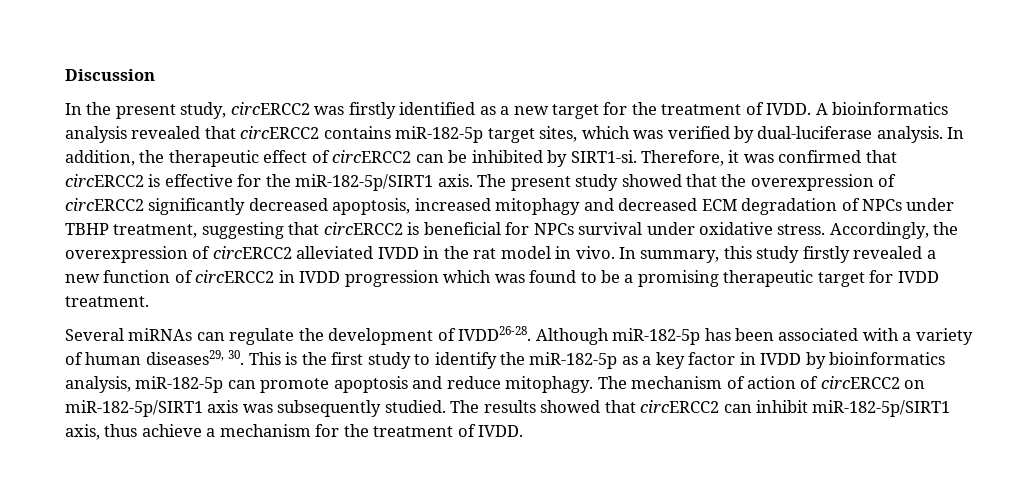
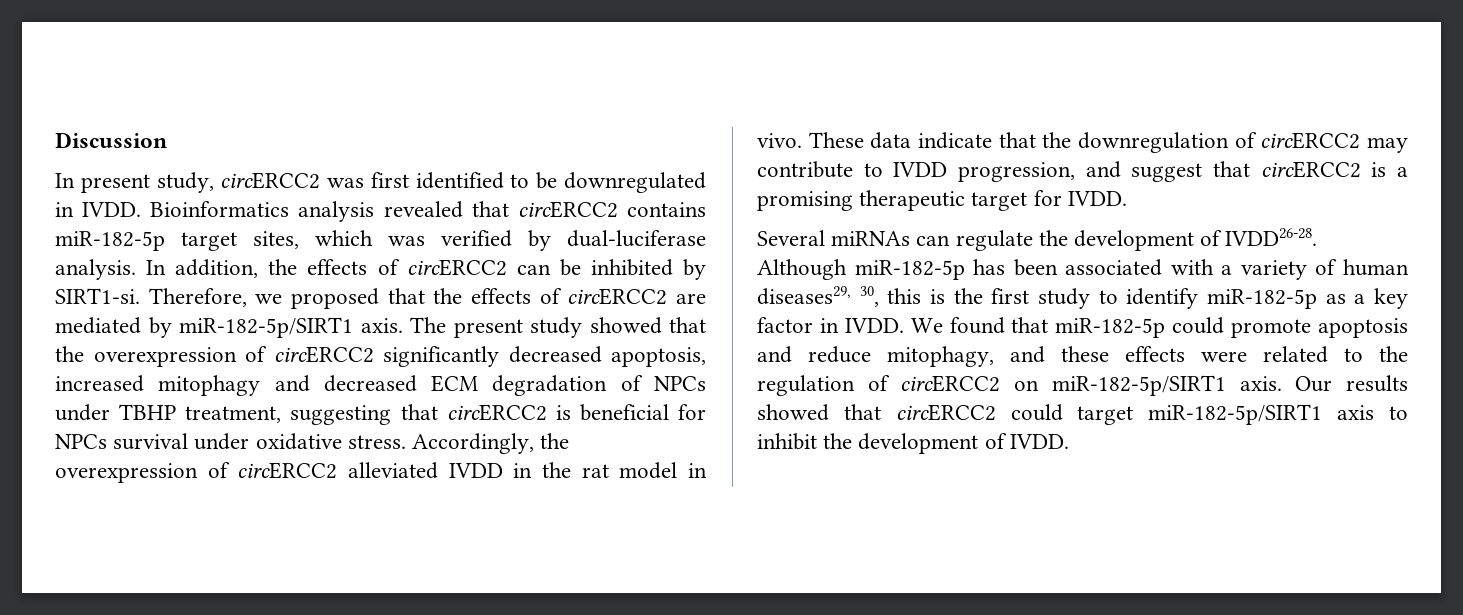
[86,102,112,115] the -> (75, 180) none
[348,102,949,119] firstly identified as a new target for the treatment of IVDD. A bioinformatics -> [370,172,706,193] [55,201,290,217] first identified to be downregulated in IVDD. Bioinformatics
[168,150,308,167] therapeutic effect -> [307,259,368,275] effects
[728,150,897,163] [65,174,291,187] it was confirmed that circERCC2 is effective for the -> [255,288,706,309] [55,317,172,338] we proposed that the effects of circERCC2 are mediated by
[619,246,936,263] [65,270,621,287] In summary, this study firstly revealed a new function of circERCC2 in IVDD progression which was found to be -> [808,132,1408,153] [757,161,1387,182] These data indicate that the downregulation of circERCC2 may contribute to IVDD progression, and suggest that circERCC2 is
[897,271,939,283] [65,296,149,307] IVDD treatment. -> [1067,191,1127,206] IVDD.
[228,350,281,365] 30. This -> [859,286,922,307] 30, this
[500,352,526,365] the -> (1199, 298) none
[760,352,946,369] [65,376,926,393] [65,400,951,417] [65,424,454,440] IVDD by bioinformatics analysis, miR-182-5p can promote apoptosis and reduce mitophagy. The mechanism of action of circERCC2 on miR-182-5p/SIRT1 axis was subsequently studied. The results showed that circERCC2 can inhibit miR-182-5p/SIRT1 axis, thus achieve a mechanism for the treatment -> [844,317,1408,338] [757,346,1408,367] [757,375,1408,396] [757,404,1408,425] [757,433,979,454] IVDD. We found that miR-182-5p could promote apoptosis and reduce mitophagy, and these effects were related to the regulation of circERCC2 on miR-182-5p/SIRT1 axis. Our results showed that circERCC2 could target miR-182-5p/SIRT1 axis to inhibit the development

